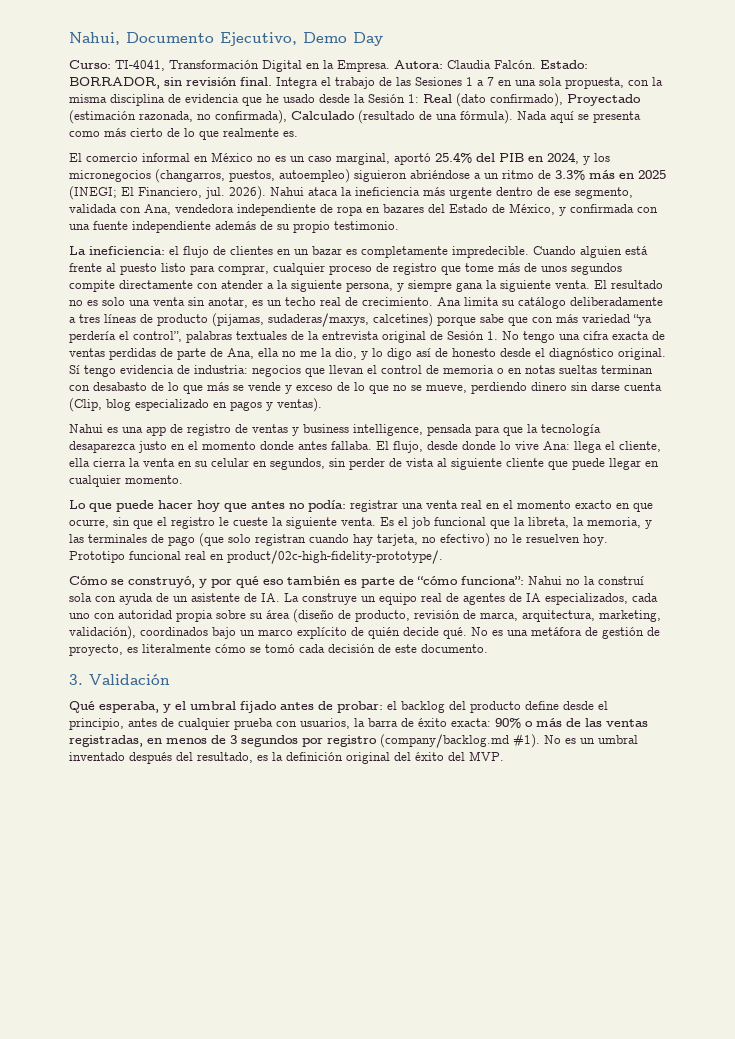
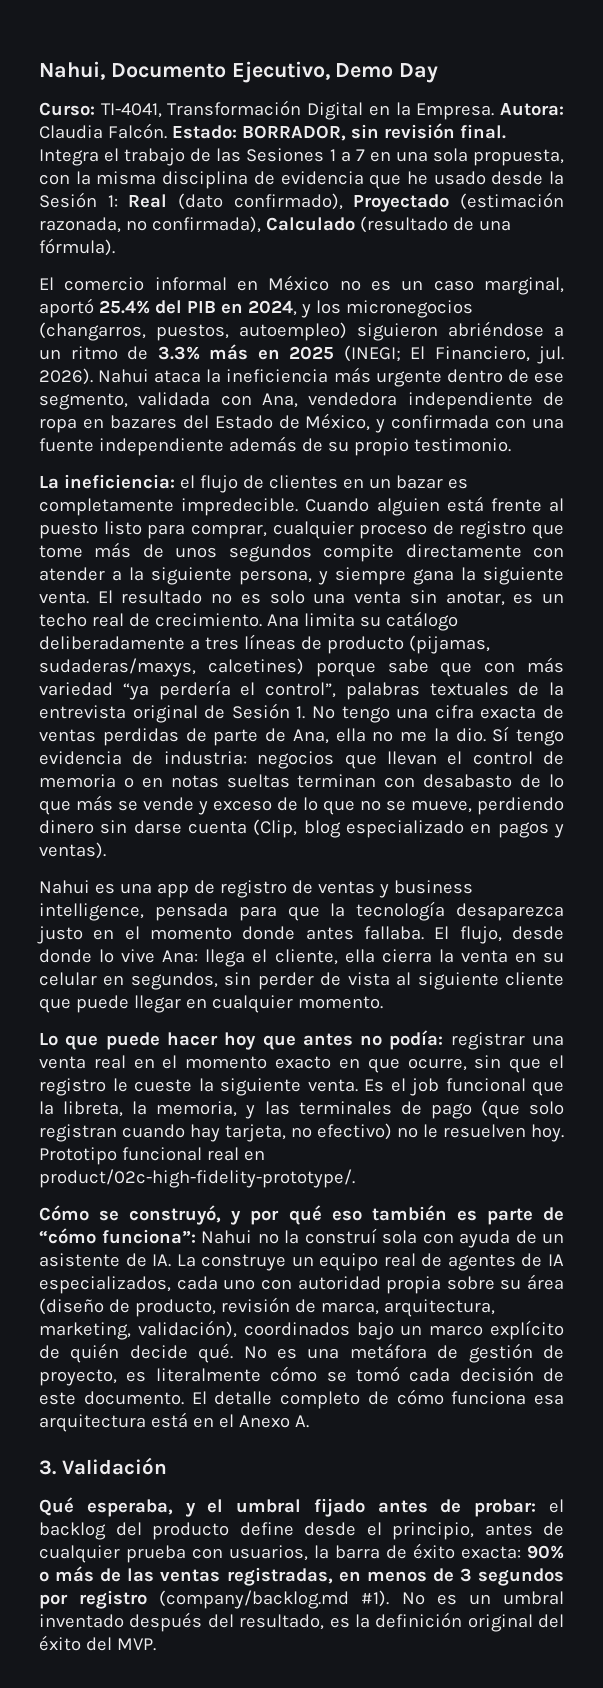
[517,111,641,123] [69,128,298,140] Nada aquí se presenta como más cierto de lo que realmente es. -> (115, 247) none
[335,348,666,360] dio, y lo digo así de honesto desde el diagnóstico original. -> [455,728,486,742] dio.
(488, 648) none -> [191,1389,564,1409] [39,1412,309,1432] El detalle completo de cómo funciona esa arquitectura está en el Anexo A.

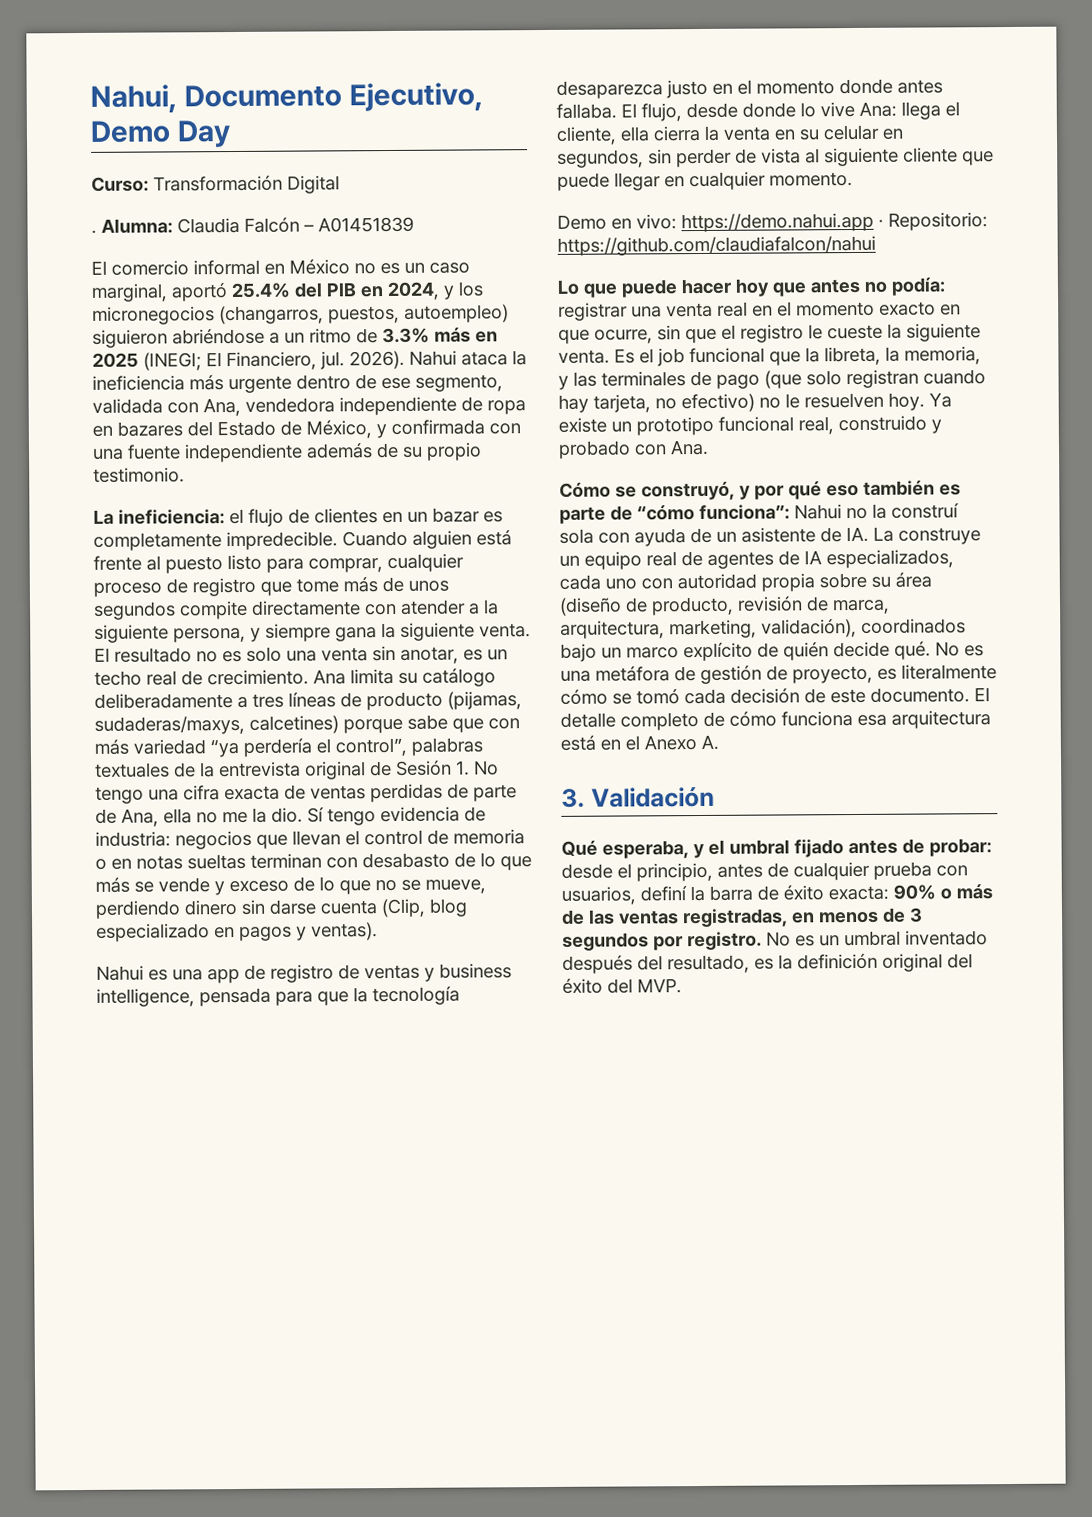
[100,103,162,118] TI-4041, -> (149, 184) none
[368,102,564,120] [39,123,506,141] [39,148,564,166] [39,171,564,189] [39,192,564,212] [39,216,511,233] [39,238,115,256] en la Empresa. Autora: Claudia Falcón. Estado: BORRADOR, sin revisión final. Integra el trabajo de las Sesiones 1 a 7 en una sola propuesta, con la misma disciplina de evidencia que he usado desde la Sesión 1: Real (dato confirmado), Proyectado (estimación razonada, no confirmada), Calculado (resultado de una fórmula). -> [91,216,414,234] // . Alumna: Claudia Falcón – A01451839
(383, 1002) none -> [557,212,988,233] [557,235,876,256] // Demo en vivo: https://demo.nahui.app · Repositorio: https://github.com/claudiafalcon/nahui
[39,1147,265,1165] [39,1169,355,1188] Prototipo funcional real en product/02c-high-fidelity-prototype/. -> [929,392,952,408] [558,415,942,436] [558,439,709,459] Ya existe un prototipo funcional real, construido y probado con Ana.
[549,1499,564,1513] [39,1522,294,1540] el backlog del producto define -> (992, 847) none
(308, 1553) none -> [640,885,687,902] definí
[79,1590,390,1609] registro (company/backlog.md #1). -> [687,931,762,951] registro.

